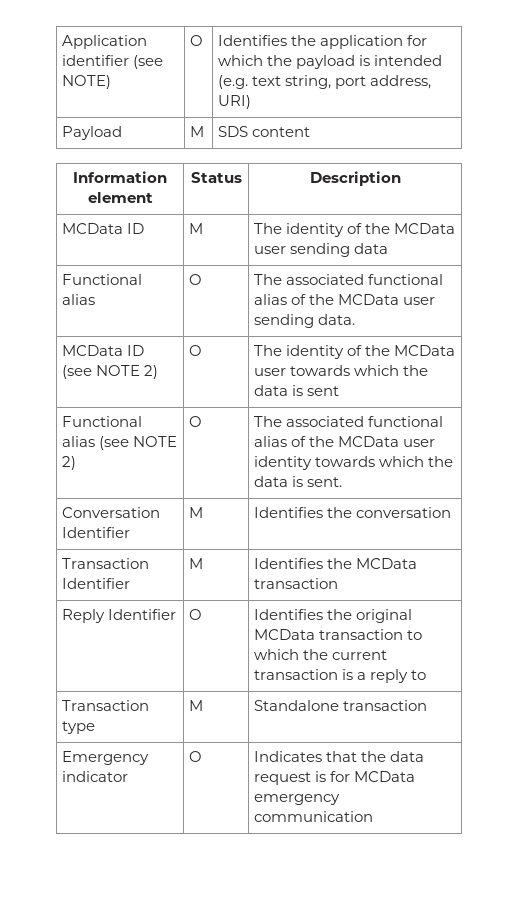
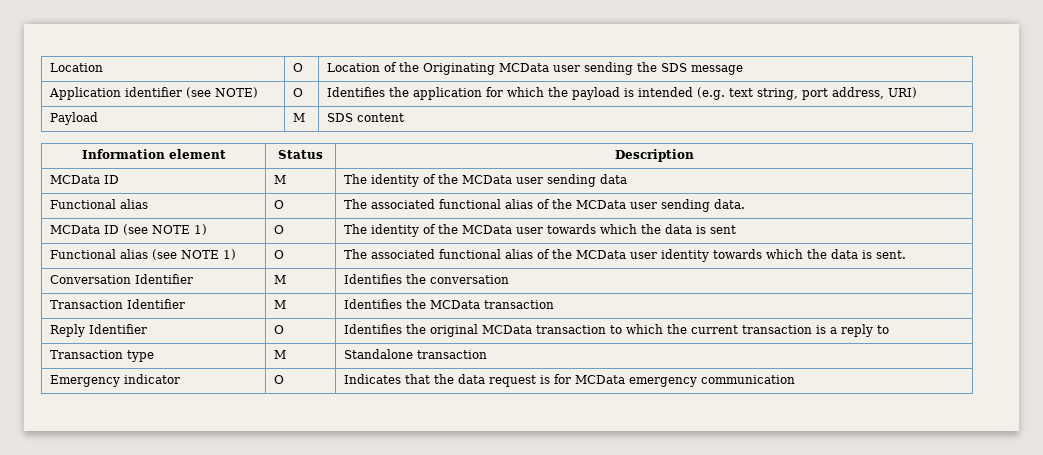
(62, 42) none -> [50,63,104,72] [293,63,304,72] [327,62,744,75] Location | O | Location of the Originating MCData user sending the SDS message //
[144,365,159,379] 2) -> [194,224,208,235] 1)
[62,456,77,470] 2) -> [223,249,237,260] 1)

